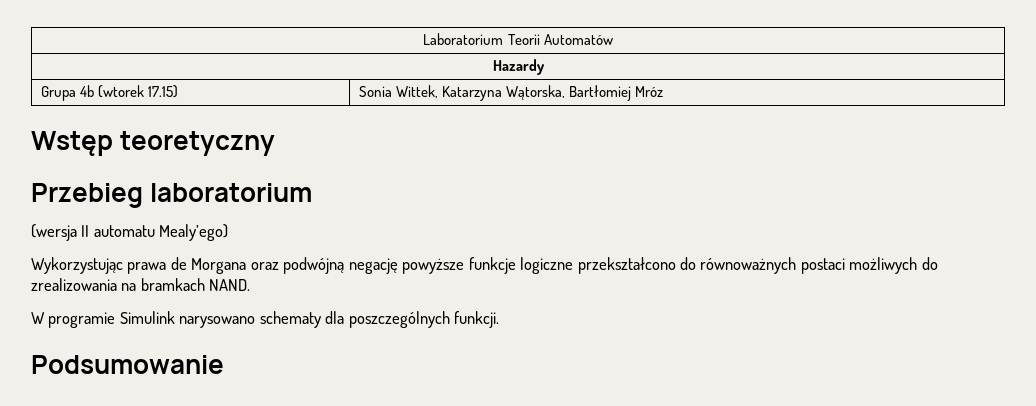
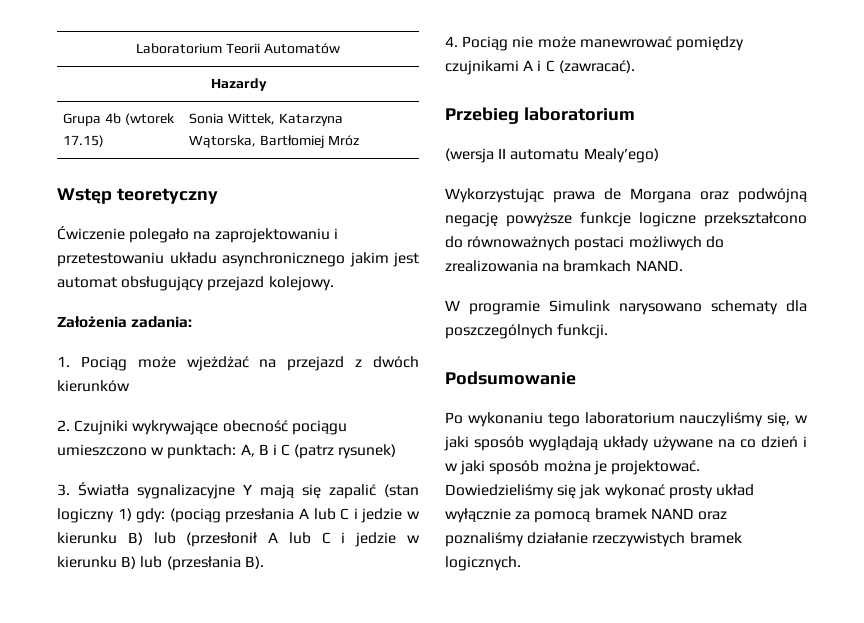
(276, 143) none -> [57,226,338,243] [57,252,419,267] [57,276,334,291] [57,316,193,328] [57,356,419,371] [57,380,130,392] [57,420,347,435] [57,444,397,459] [57,482,419,499] [57,508,421,523] [57,532,420,547] [57,556,264,571] [445,36,744,51] [445,60,635,75] // Ćwiczenie polegało na zaprojektowaniu i przetestowaniu układu asynchronicznego jakim jest automat obsługujący przejazd kolejowy. // Założenia zadania: // 1. Pociąg może wjeżdżać na przejazd z dwóch kierunków // 2. Czujniki wykrywające obecność pociągu umieszczono w punktach: A, B i C (patrz rysunek) // 3. Światła sygnalizacyjne Y mają się zapalić (stan logiczny 1) gdy: (pociąg przesłania A lub C i jedzie w kierunku B) lub (przesłonił A lub C i jedzie w kierunku B) lub (przesłania B). // 4. Pociąg nie może manewrować pomiędzy czujnikami A i C (zawracać).
(224, 364) none -> [445,412,808,427] [444,436,807,451] [445,460,700,475] [445,484,754,499] [445,508,727,523] [445,532,742,547] [445,556,521,571] // Po wykonaniu tego laboratorium nauczyliśmy się, w jaki sposób wyglądają układy używane na co dzień i w jaki sposób można je projektować. Dowiedzieliśmy się jak wykonać prosty układ wyłącznie za pomocą bramek NAND oraz poznaliśmy działanie rzeczywistych bramek logicznych.

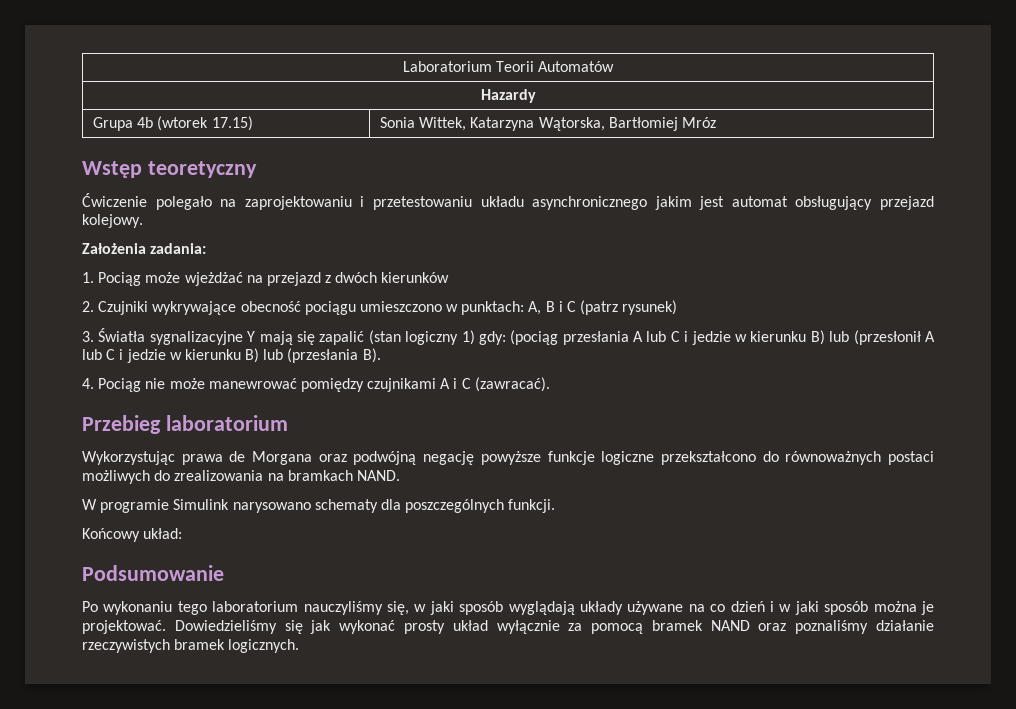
[445,148,659,163] // (wersja II automatu Mealy’ego) -> (288, 423) none
(609, 331) none -> [82,528,183,542] // Końcowy układ:

